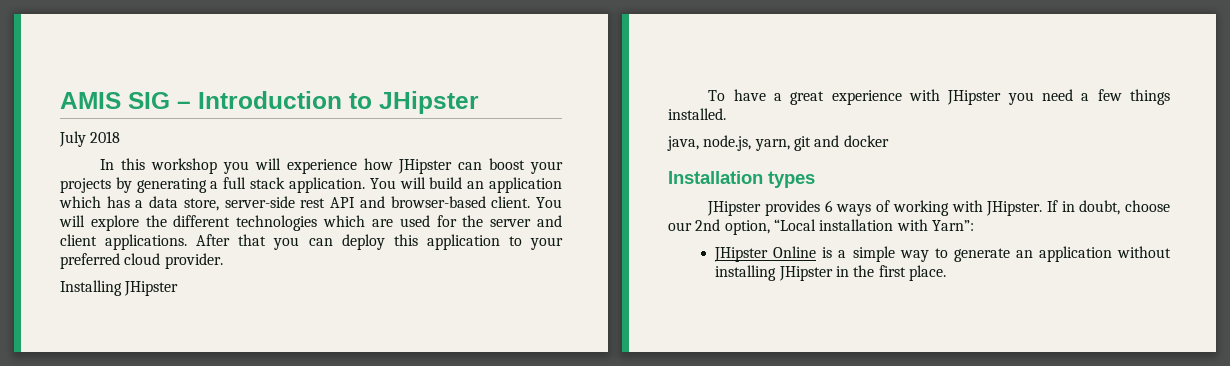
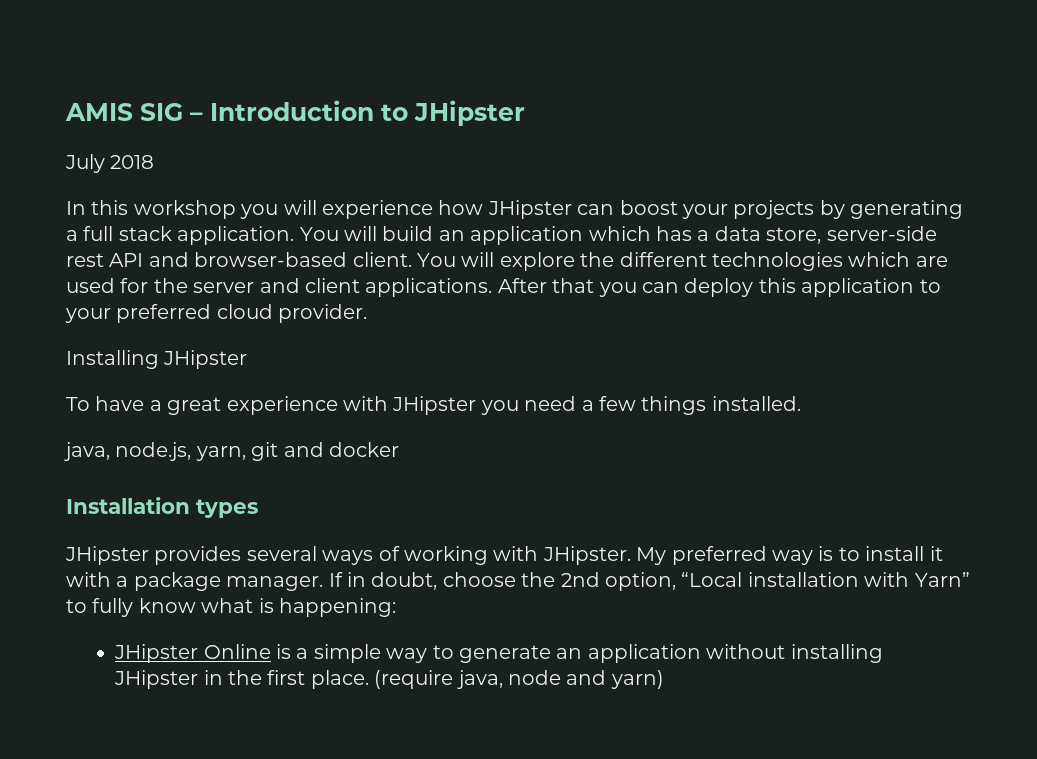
[824,200,833,212] 6 -> [246,546,317,561] several
(1043, 208) none -> [636,546,943,565] [66,572,324,591] My preferred way is to install it with a package manager.
[668,222,692,231] our -> [521,572,556,587] the
[931,220,974,231] Yarn”: -> [914,572,970,587] [66,598,396,617] Yarn” to fully know what is happening:
(946, 273) none -> [374,670,664,689] (require java, node and yarn)

